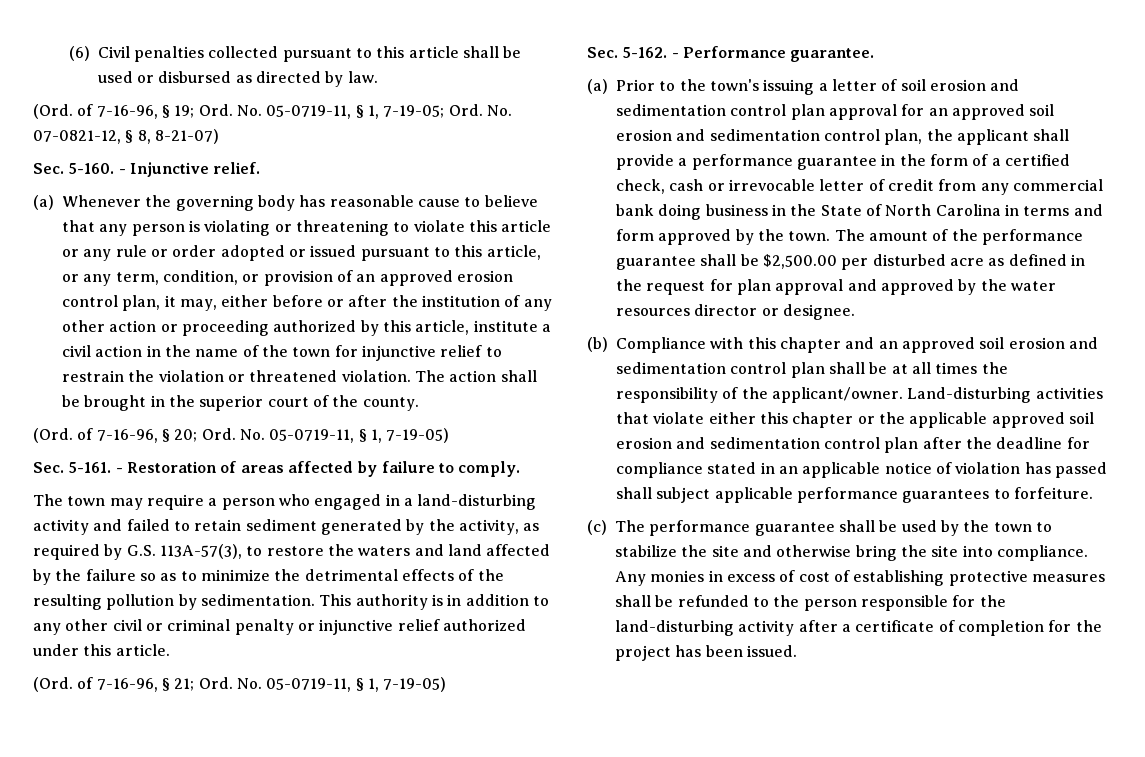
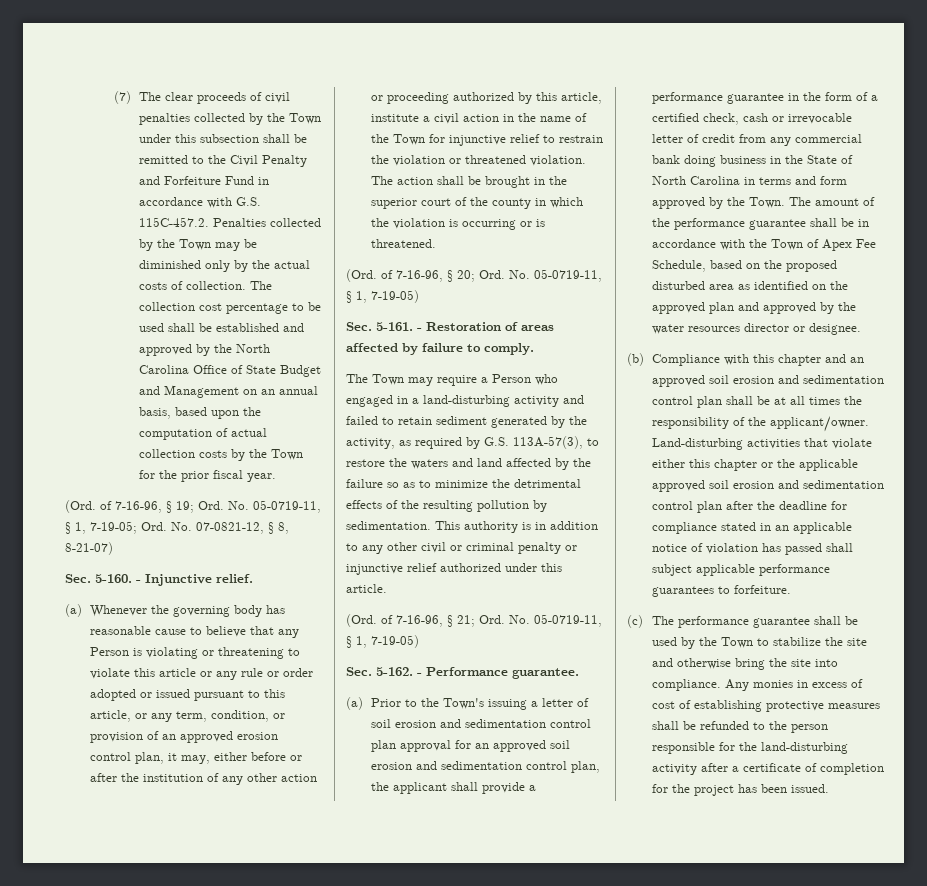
[68,46,522,62] [97,71,378,87] (6) Civil penalties collected pursuant to this article shall be used or disbursed as directed by law. -> [114,91,290,104] [138,113,321,125] [138,134,307,143] [138,155,307,167] [138,176,269,185] [138,197,261,208] [138,217,321,227] [138,239,257,251] [138,260,310,272] [138,281,272,290] [138,302,321,314] [138,323,304,332] [138,344,270,356] [138,365,321,377] [138,385,318,398] [138,407,261,419] [138,428,267,440] [138,449,303,461] [138,470,276,482] (7) The clear proceeds of civil penalties collected by the Town under this subsection shall be remitted to the Civil Penalty and Forfeiture Fund in accordance with G.S. 115C-457.2. Penalties collected by the Town may be diminished only by the actual costs of collection. The collection cost percentage to be used shall be established and approved by the North Carolina Office of State Budget and Management on an annual basis, based upon the computation of actual collection costs by the Town for the prior fiscal year.
[131,224,185,236] person -> [89,647,129,656] Person
[292,347,331,357] town -> [392,134,425,145] Town
[362,397,419,411] county. -> [491,197,583,209] [370,218,545,230] [370,239,436,248] county in which the violation is occurring or is threatened.
[67,496,106,506] town -> [372,374,404,385] Town
[221,498,275,510] person -> [492,374,531,383] Person
[709,79,759,91] town's -> [442,698,484,709] Town's
[788,231,831,241] town. -> [748,197,785,208] Town.
[762,254,1085,270] [616,279,844,295] $2,500.00 per disturbed acre as defined in the request for plan approval -> [857,219,869,227] [651,239,876,251] [651,260,837,272] [651,281,848,290] [651,302,734,314] in accordance with the Town of Apex Fee Schedule, based on the proposed disturbed area as identified on the approved plan
[993,522,1032,532] town -> [720,637,753,648] Town

